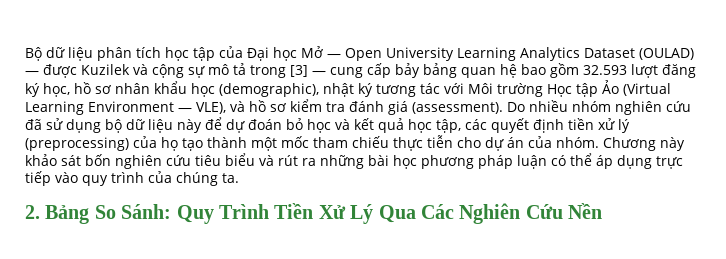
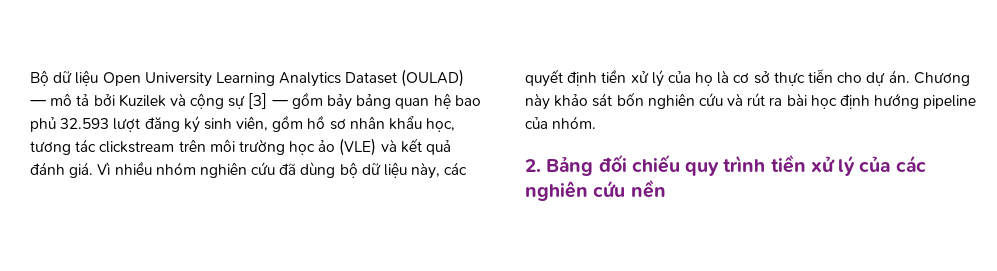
[97,46,341,61] phân tích học tập của Đại học Mở — -> (99, 78) none
[43,64,77,78] được -> [50,93,115,106] mô tả bởi
[208,63,391,78] mô tả trong [3] — cung cấp -> [248,92,323,109] [3] — gồm
[550,63,579,78] gồm -> [30,117,56,132] phủ
[43,83,70,97] học, -> [203,115,304,132] sinh viên, gồm
[191,80,671,97] [25,99,525,115] học (demographic), nhật ký tương tác với Môi trường Học tập Ảo (Virtual Learning Environment — VLE), và hồ sơ kiểm tra đánh giá (assessment). Do -> [426,118,456,132] [30,138,452,156] [30,162,111,178] học, tương tác clickstream trên môi trường học ảo (VLE) và kết quả đánh giá. Vì
[46,118,101,133] sử dụng -> [300,162,336,178] dùng
[177,117,461,133] này để dự đoán bỏ học và kết quả học tập, -> [411,162,441,179] này,
[25,137,129,151] (preprocessing) -> (664, 78) none
[182,136,389,151] tạo thành một mốc tham chiếu -> [717,70,770,84] là cơ sở
[507,136,599,148] án của nhóm. -> [888,70,910,83] án.
[195,153,255,166] tiêu biểu -> (723, 99) none
[320,155,364,169] những -> (783, 101) none
[421,153,683,169] [25,171,239,186] [25,203,603,224] phương pháp luận có thể áp dụng trực tiếp vào quy trình của chúng ta. // 2. Bảng So Sánh: Quy Trình Tiền Xử Lý Qua Các Nghiên Cứu Nền -> [840,93,977,109] [525,116,597,129] [525,154,926,176] [525,179,666,201] định hướng pipeline của nhóm. // 2. Bảng đối chiếu quy trình tiền xử lý của các nghiên cứu nền

